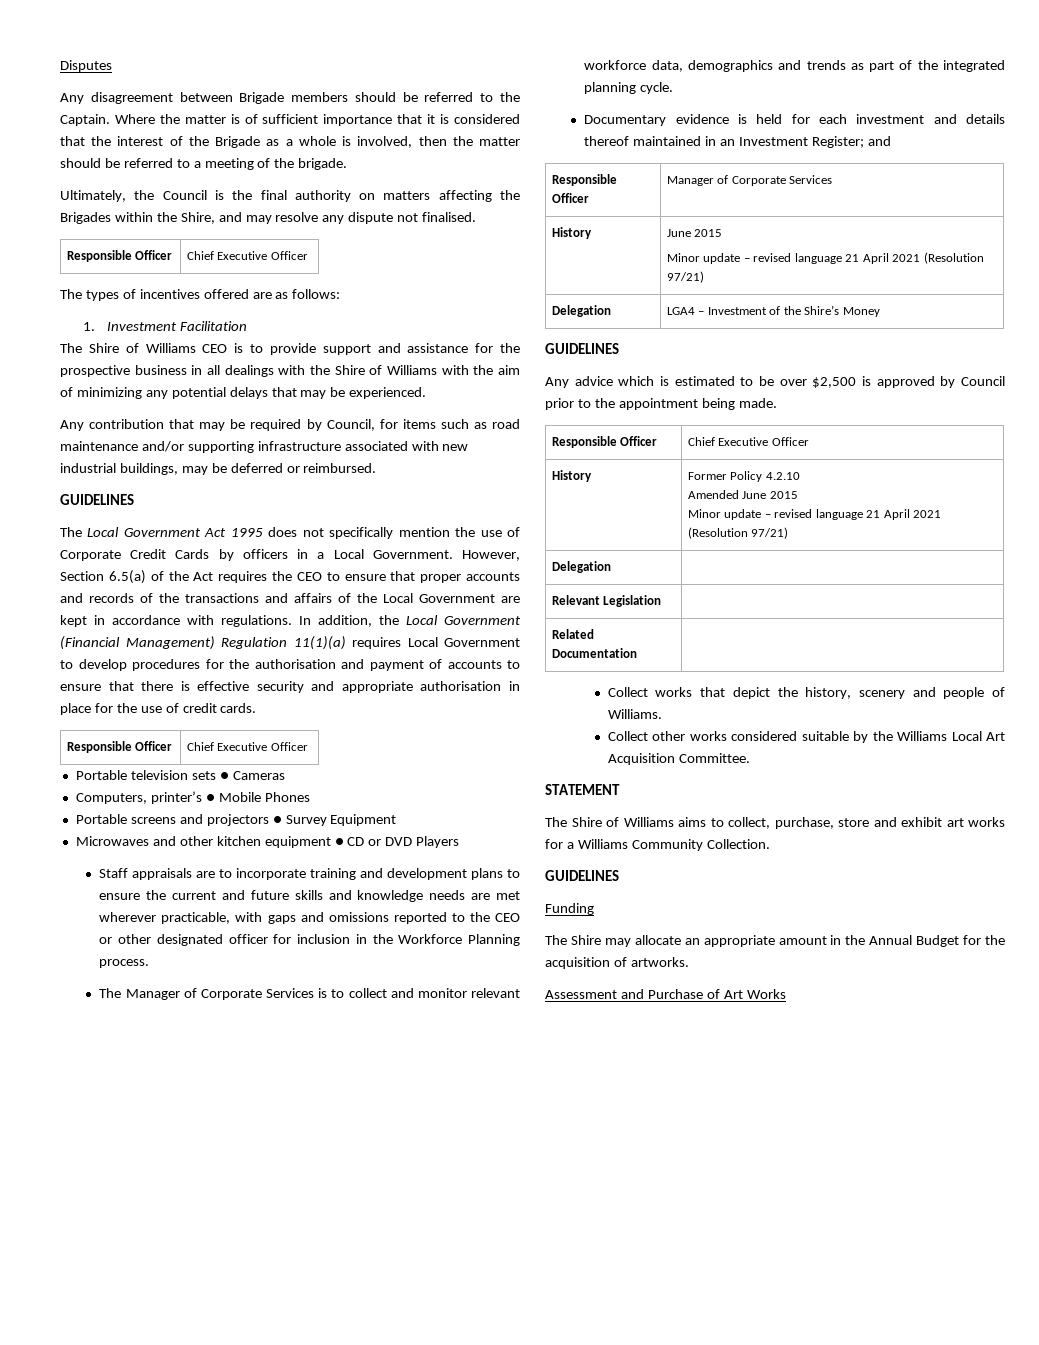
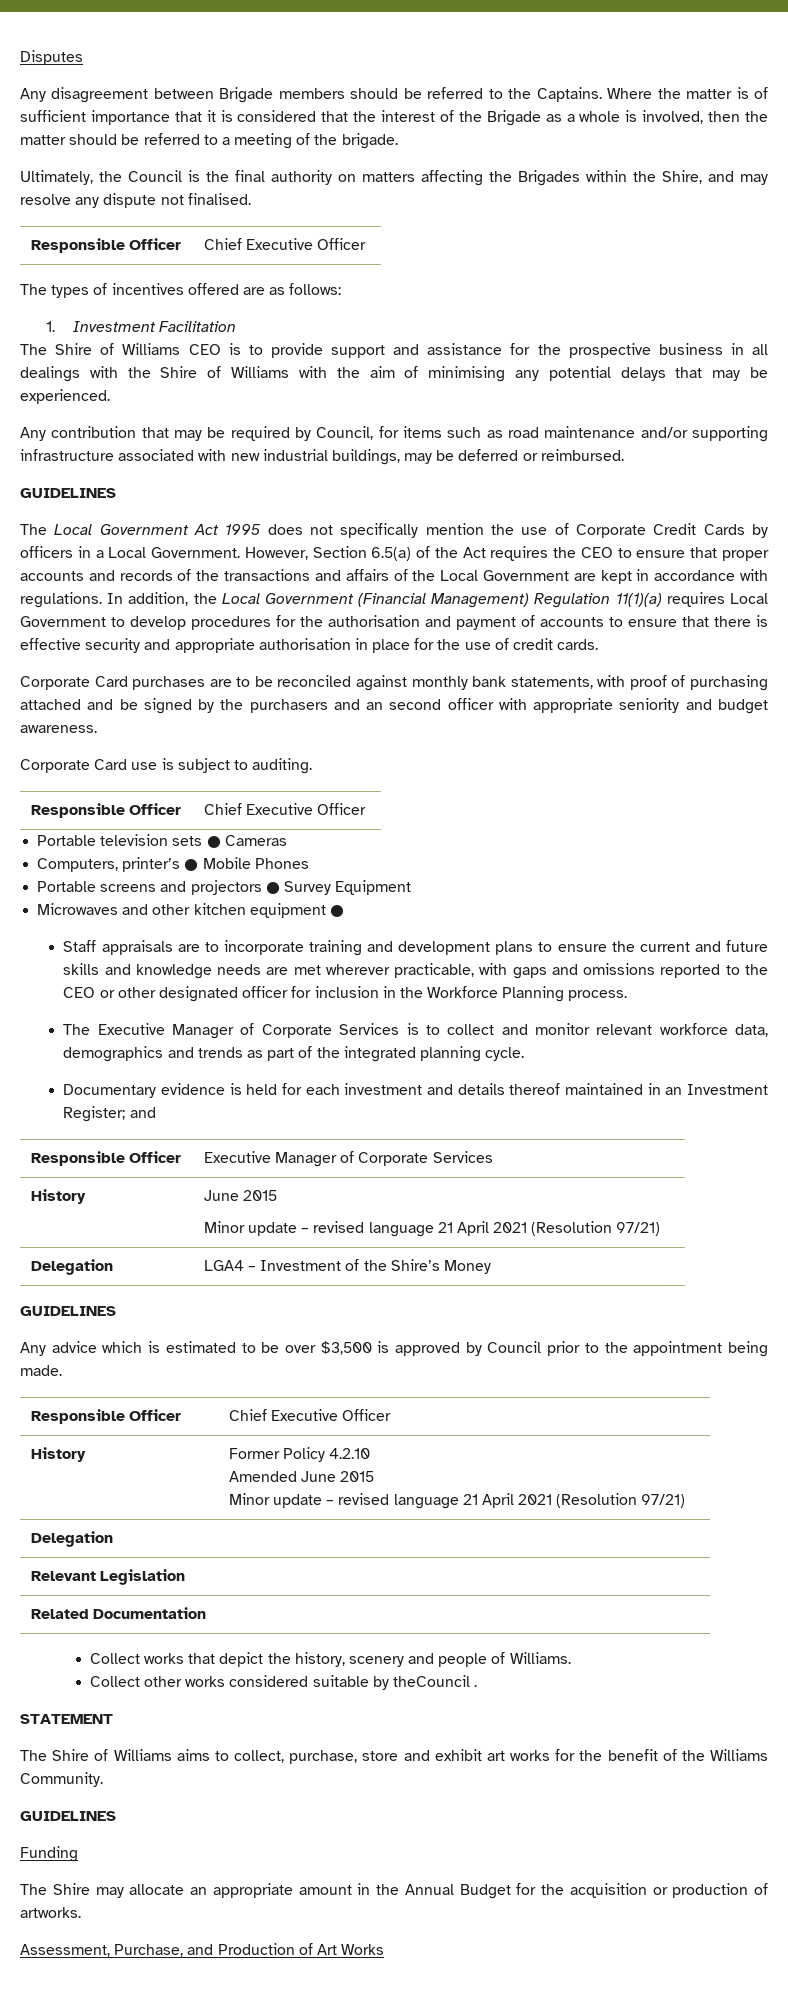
[60,114,110,126] Captain. -> [536,87,602,102] Captains.
[76,387,142,399] minimizing -> [428,366,506,382] minimising
(257, 708) none -> [20,675,768,691] [20,698,768,714] [20,725,97,733] [20,758,313,774] // Corporate Card purchases are to be reconciled against monthly bank statements, with proof of purchasing attached and be signed by the purchasers and an second officer with appropriate seniority and budget awareness. // Corporate Card use is subject to auditing.
[347,836,460,848] CD or DVD Players -> (344, 911) none
(122, 993) none -> [97,1023,165,1035] Executive
(589, 198) none -> [203,1151,271,1163] Executive
[812,377,857,388] $2,500 -> [320,1341,372,1355] $3,500
[872,731,1005,741] [607,753,750,765] the Williams Local Art Acquisition Committee. -> [392,1675,478,1687] theCouncil .
[566,839,770,851] a Williams Community Collection. -> [579,1749,768,1761] [20,1772,103,1787] the benefit of the Williams Community.
(610, 963) none -> [652,1883,749,1898] or production
[545,989,703,999] Assessment and Purchase -> [20,1943,295,1957] Assessment, Purchase, and Production

